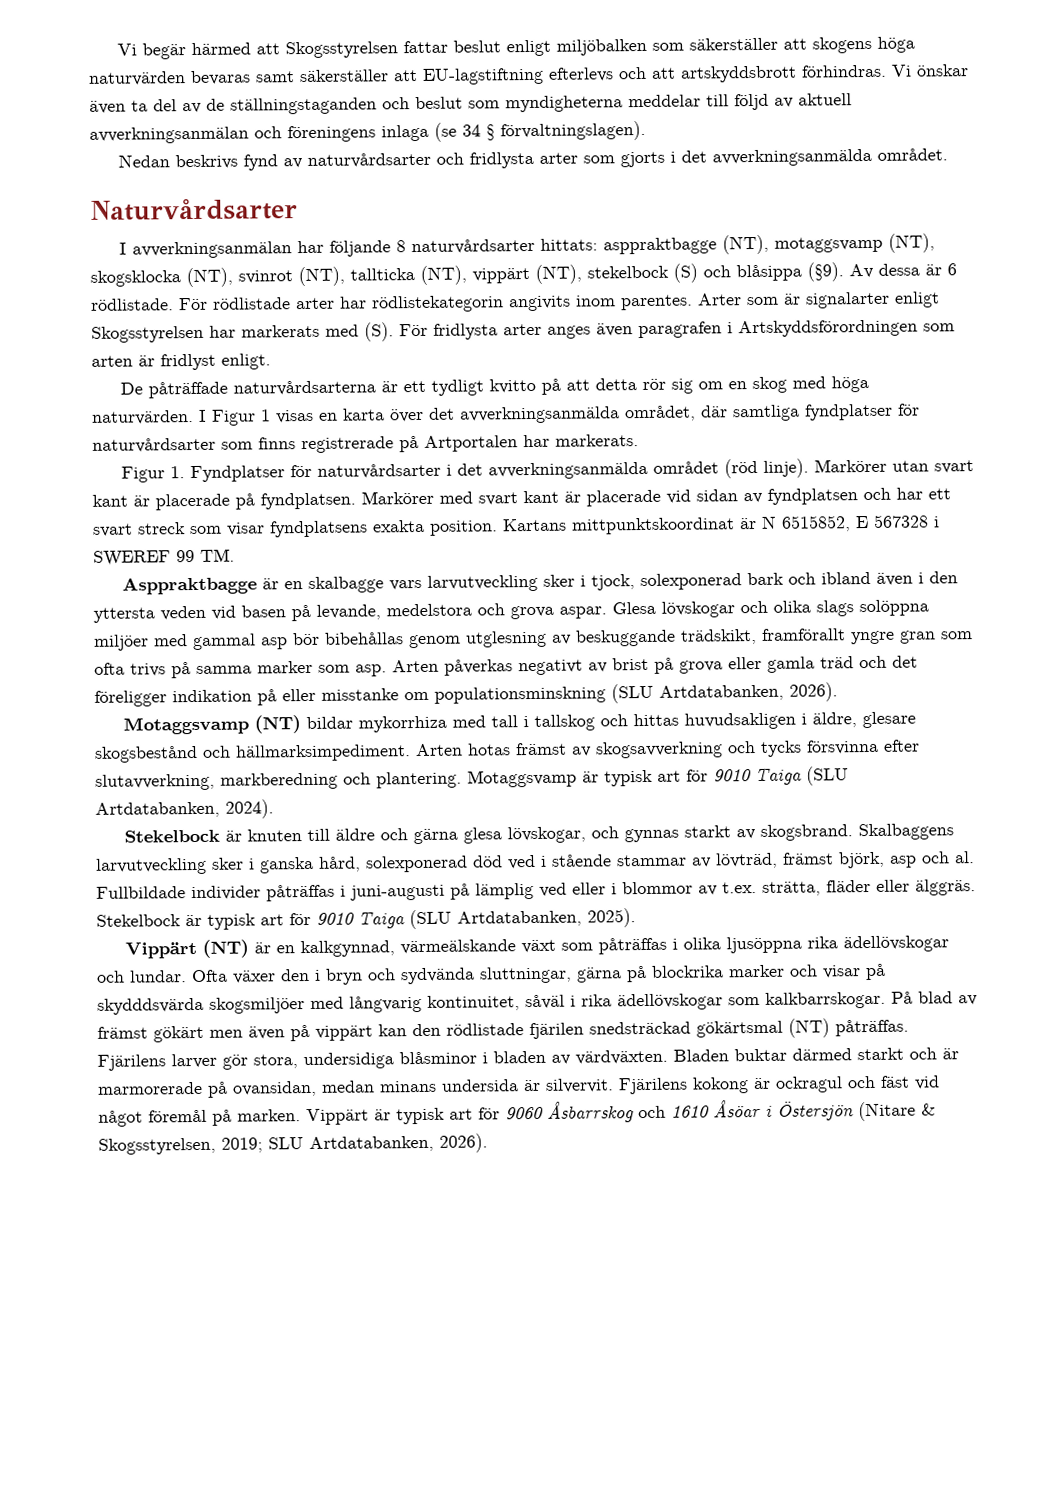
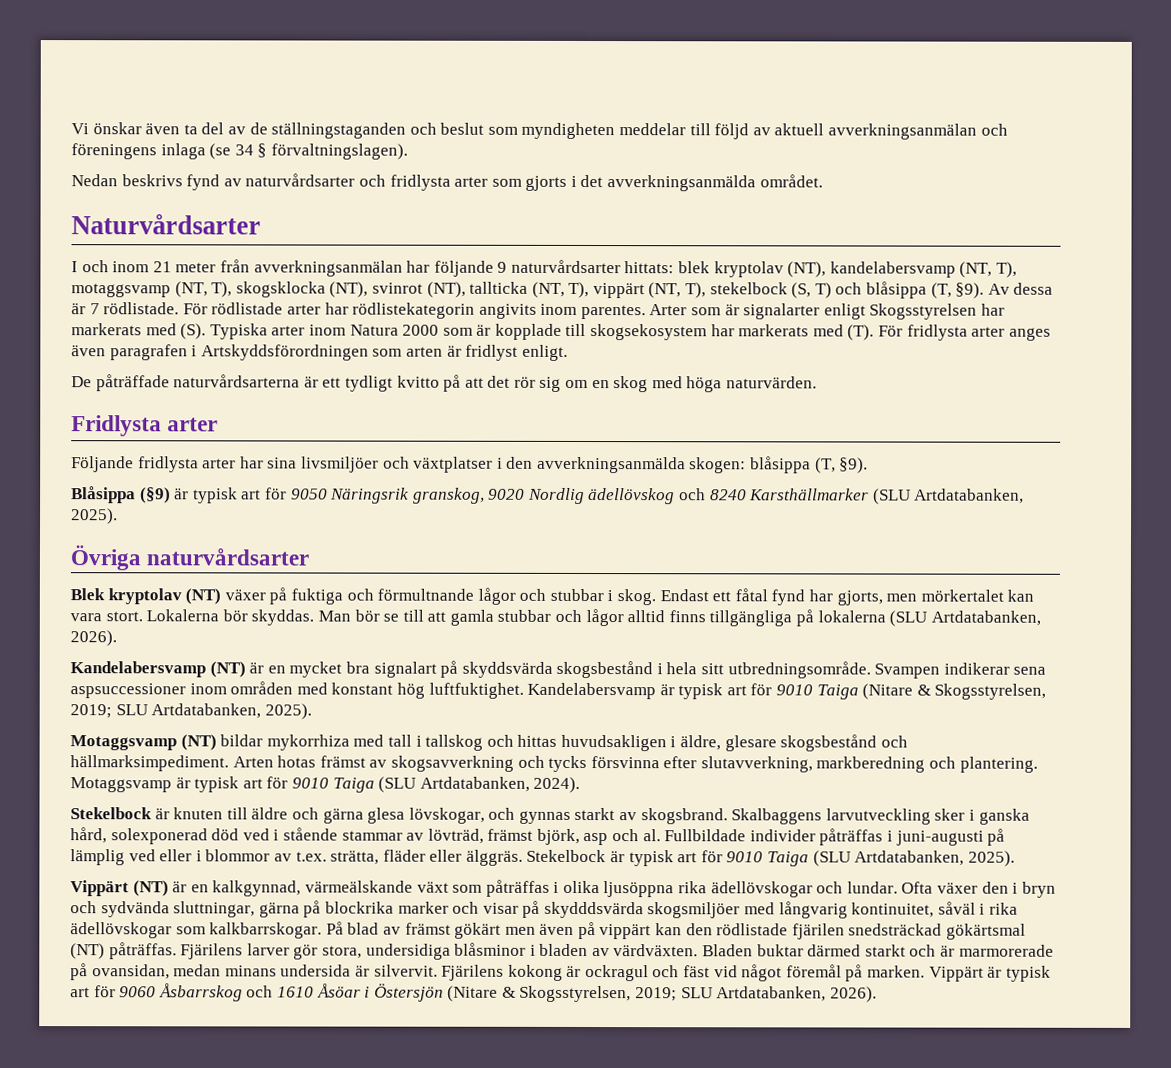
[117,36,916,60] [88,64,912,86] Vi begär härmed att Skogsstyrelsen fattar beslut enligt miljöbalken som säkerställer att skogens höga naturvärden bevaras samt säkerställer att EU-lagstiftning efterlevs och att artskyddsbrott förhindras. Vi -> [71,123,89,135] Vi
[505,95,623,113] myndigheterna -> [521,122,616,140] myndigheten
(128, 248) none -> [81,259,250,273] och inom 21 meter från
[396,240,407,253] 8 -> [497,261,508,273] 9
[603,233,936,255] asppraktbagge (NT), motaggsvamp (NT), -> [678,261,1018,278] [71,281,233,298] blek kryptolav (NT), kandelabersvamp (NT, T), motaggsvamp (NT, T),
[420,262,844,285] (NT), vippärt (NT), stekelbock (S) och blåsippa (§9). -> [531,281,985,299] (NT, T), vippärt (NT, T), stekelbock (S, T) och blåsippa (T, §9).
[947,263,957,276] 6 -> [89,303,100,315] 7
(394, 332) none -> [209,323,875,341] Typiska arter inom Natura 2000 som är kopplade till skogsekosystem har markerats med (T).
[595,378,638,391] detta -> [487,375,511,388] det
[198,403,920,426] [92,434,639,454] [121,458,975,483] [92,487,951,511] [92,514,940,538] [93,548,235,566] [122,571,959,595] [93,599,929,623] [93,628,973,651] [94,655,918,679] [94,682,838,707] I Figur 1 visas en karta över det avverkningsanmälda området, där samtliga fyndplatser för naturvårdsarter som finns registrerade på Artportalen har markerats. // Figur 1. Fyndplatser för naturvårdsarter i det avverkningsanmälda området (röd linje). Markörer utan svart kant är placerade på fyndplatsen. Markörer med svart kant är placerade vid sidan av fyndplatsen och har ett svart streck som visar fyndplatsens exakta position. Kartans mittpunktskoordinat är N 6515852, E 567328 i SWEREF 99 TM. // Asppraktbagge är en skalbagge vars larvutveckling sker i tjock, solexponerad bark och ibland även i den yttersta veden vid basen på levande, medelstora och grova aspar. Glesa lövskogar och olika slags solöppna miljöer med gammal asp bör bibehållas genom utglesning av beskuggande trädskikt, framförallt yngre gran som ofta trivs på samma marker som asp. Arten påverkas negativt av brist på grova eller gamla träd och det föreligger indikation på eller misstanke om populationsminskning (SLU Artdatabanken, 2026). -> [71,415,219,437] [71,456,869,474] [71,486,1025,505] [71,508,118,525] [70,545,310,571] [70,587,1035,606] [70,609,1041,627] [70,630,117,647] [70,660,1047,679] [70,681,1047,700] [70,703,312,720] // Fridlysta arter // Följande fridlysta arter har sina livsmiljöer och växtplatser i den avverkningsanmälda skogen: blåsippa (T, §9). // Blåsippa (§9) är typisk art för 9050 Näringsrik granskog, 9020 Nordlig ädellövskog och 8240 Karsthällmarker (SLU Artdatabanken, 2025). // Övriga naturvårdsarter // Blek kryptolav (NT) växer på fuktiga och förmultnande lågor och stubbar i skog. Endast ett fåtal fynd har gjorts, men mörkertalet kan vara stort. Lokalerna bör skyddas. Man bör se till att gamla stubbar och lågor alltid finns tillgängliga på lokalerna (SLU Artdatabanken, 2026). // Kandelabersvamp (NT) är en mycket bra signalart på skyddsvärda skogsbestånd i hela sitt utbredningsområde. Svampen indikerar sena aspsuccessioner inom områden med konstant hög luftfuktighet. Kandelabersvamp är typisk art för 9010 Taiga (Nitare & Skogsstyrelsen, 2019; SLU Artdatabanken, 2025).

